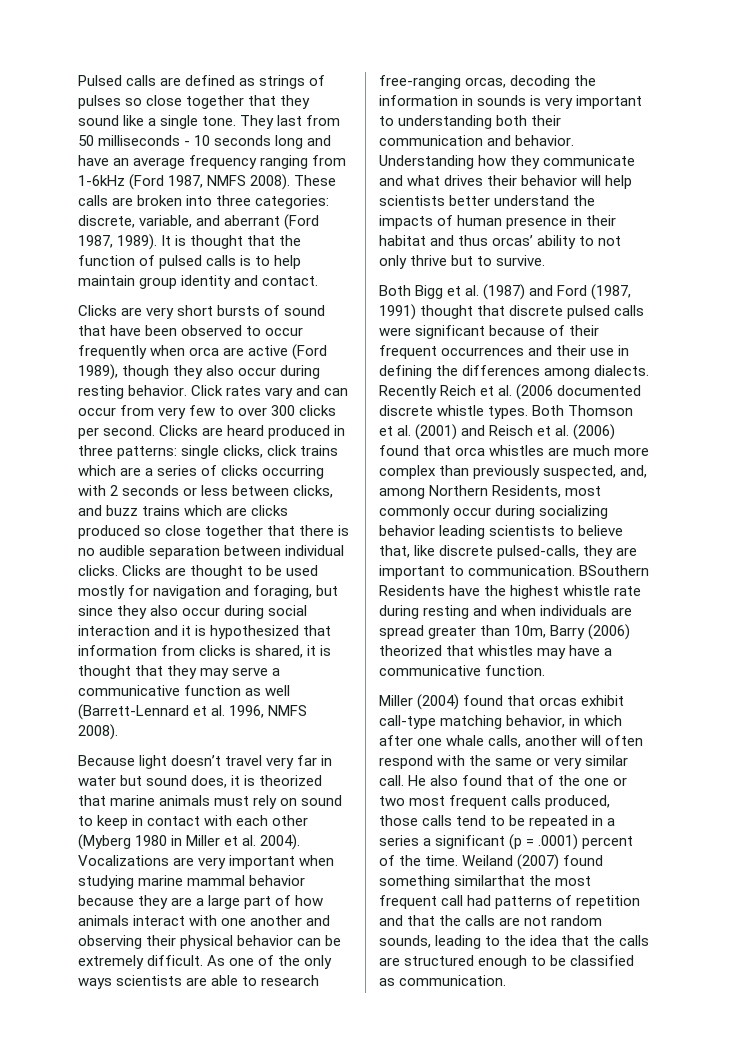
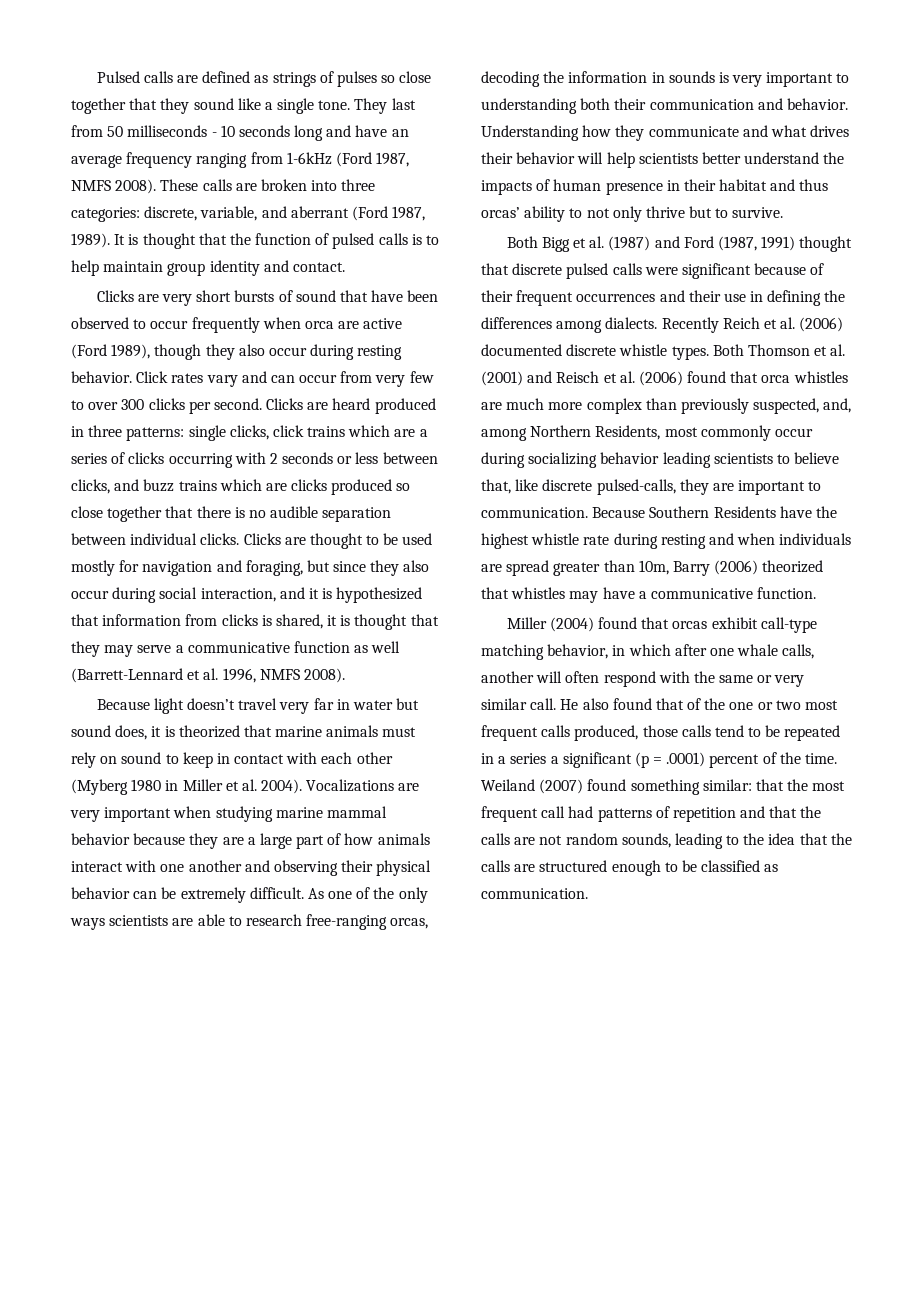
[78,625,150,636] interaction -> [200,588,276,602] interaction,
[516,384,554,400] (2006 -> [799,317,844,332] (2006)
[579,565,650,576] BSouthern -> [592,506,710,518] Because Southern
[454,875,526,886] similarthat -> [702,779,784,791] similar: that

